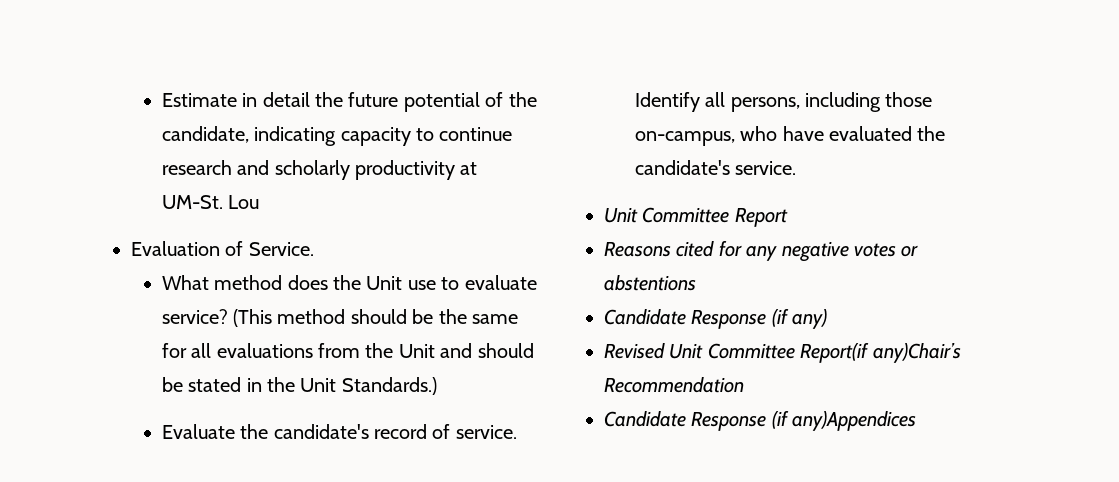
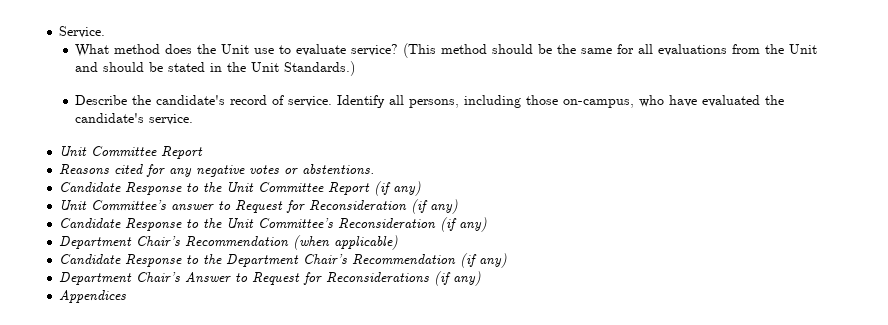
[161,92,537,112] [161,126,513,146] [161,160,478,180] [161,195,260,209] [131,241,244,256] Estimate in detail the future potential of the candidate, indicating capacity to continue research and scholarly productivity at UM-St. Lou // Evaluation of -> (59, 32) none
[161,424,235,439] Evaluate -> [75,95,128,105] Describe
[604,275,696,291] [604,309,828,329] [604,343,961,363] [604,377,744,393] [604,411,917,431] abstentions // Candidate Response (if any) // Revised Unit Committee Report(if any)Chair’s Recommendation // Candidate Response (if any)Appendices -> [302,164,375,175] [59,181,422,196] [59,199,459,214] [59,217,488,232] [59,235,399,250] [59,253,508,268] [59,271,482,286] [59,290,127,303] abstentions. // Candidate Response to the Unit Committee Report (if any) // Unit Committee’s answer to Request for Reconsideration (if any) // Candidate Response to the Unit Committee’s Reconsideration (if any) // Department Chair’s Recommendation (when applicable) // Candidate Response to the Department Chair’s Recommendation (if any) // Department Chair’s Answer to Request for Reconsiderations (if any) // Appendices

